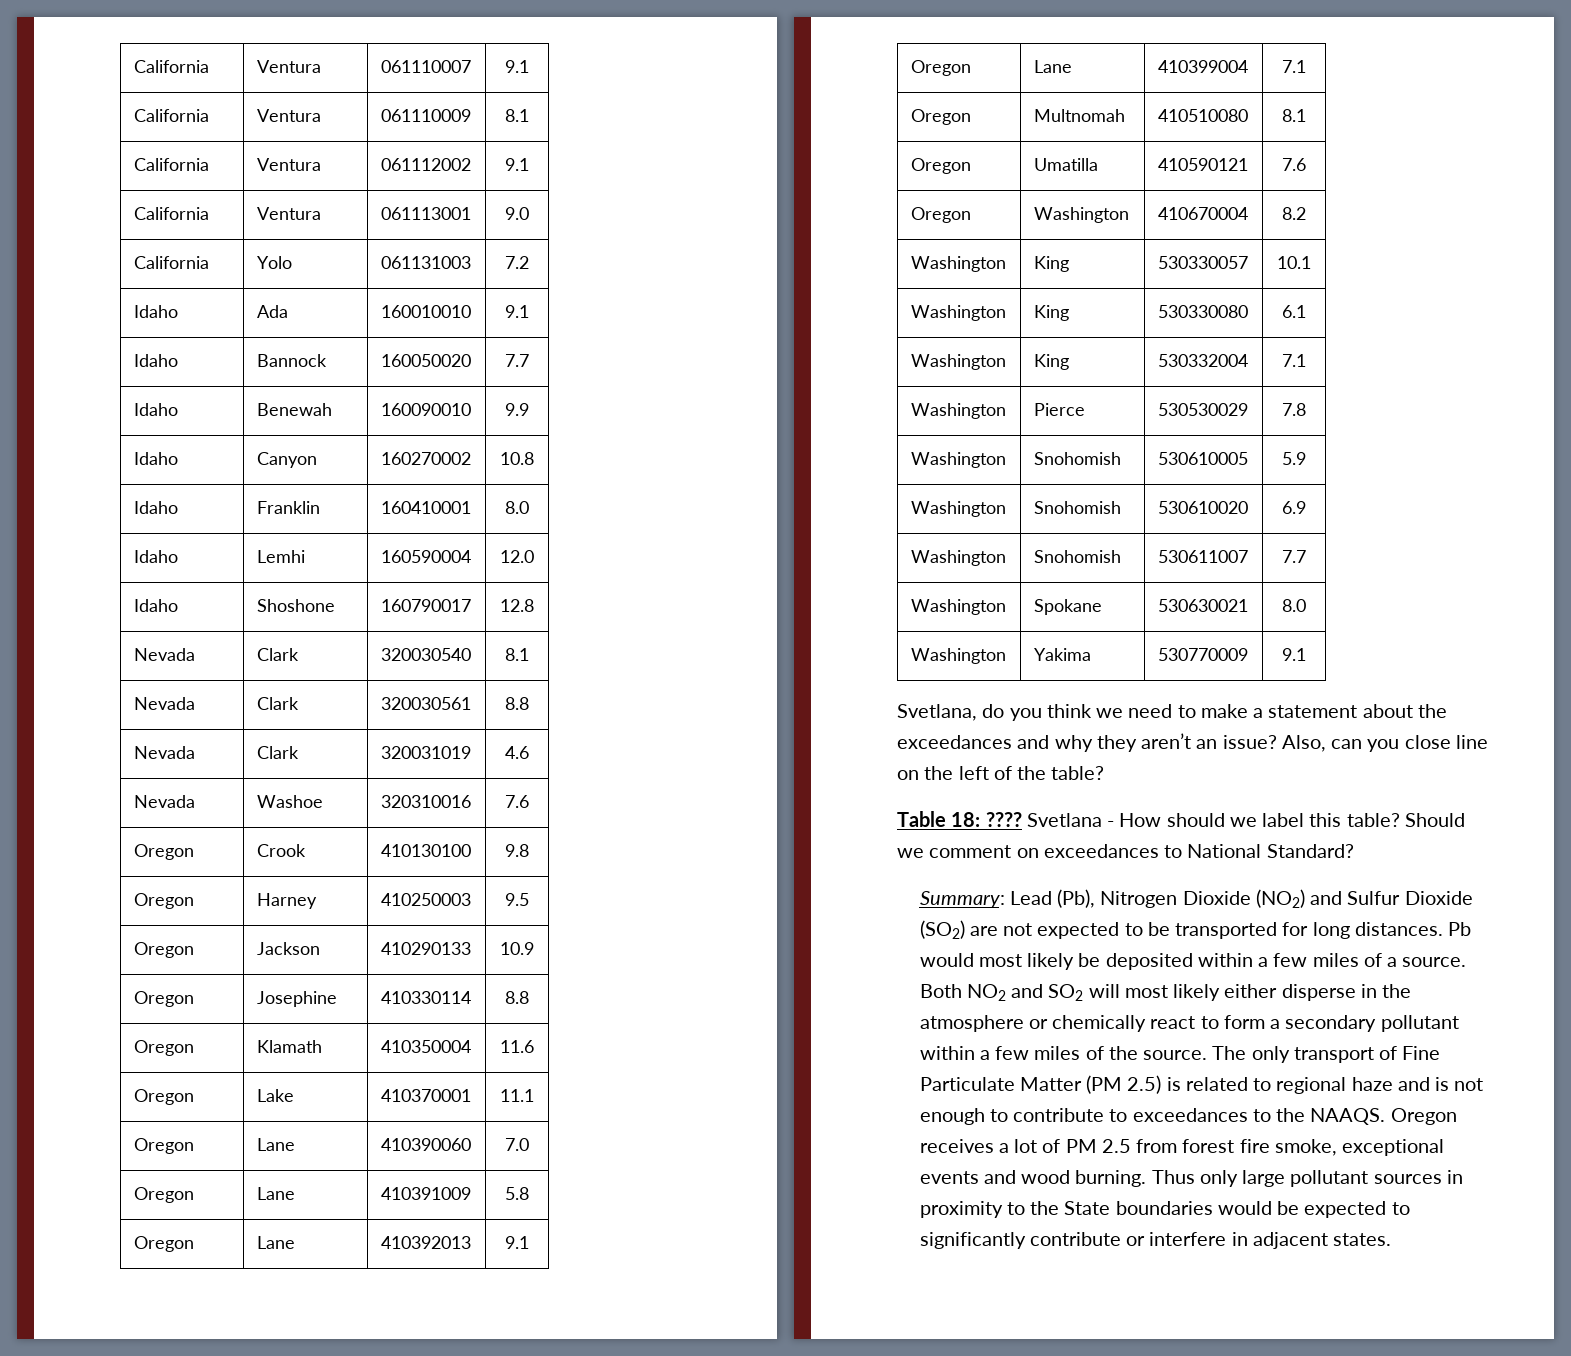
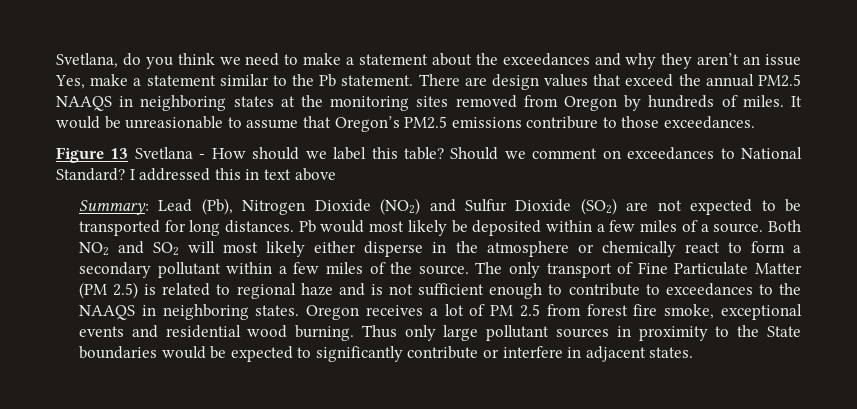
[133,60,209,73] [256,60,321,73] [380,60,471,73] [505,60,529,73] [133,109,209,122] [256,109,321,122] [380,109,471,122] [505,109,529,122] [133,158,209,171] [256,158,321,171] [380,158,471,171] [505,158,529,171] [133,207,209,220] [256,207,321,220] [380,207,471,220] [505,207,529,220] [133,256,209,269] [256,256,292,269] [380,256,471,269] [505,256,529,269] [133,305,178,318] [256,305,288,318] [380,305,471,318] [505,305,529,318] [133,354,178,367] [256,354,327,367] [380,354,471,367] [505,354,529,367] [133,403,178,416] [256,403,332,416] [380,403,471,416] [505,403,529,416] [133,452,178,465] [256,452,317,468] [380,452,471,465] [500,452,534,465] [133,501,178,514] [256,501,320,514] [380,501,471,514] [505,501,529,514] [133,550,178,563] [256,550,305,563] [380,550,471,563] [500,550,534,563] [133,599,178,612] [256,599,335,612] [380,599,471,612] [500,599,534,612] [133,648,195,661] [256,648,299,661] [380,648,471,661] [505,648,529,661] [133,697,195,710] [256,697,299,710] [380,697,471,710] [505,697,529,710] [133,746,195,759] [256,746,299,759] [380,746,471,759] [505,746,529,759] [133,795,195,808] [256,795,323,808] [380,795,471,808] [505,795,529,808] [133,844,194,860] [256,844,306,857] [380,844,471,857] [505,844,529,857] [133,893,194,909] [256,893,317,909] [380,893,471,906] [505,893,529,906] [133,942,194,958] [256,942,320,955] [380,942,471,955] [500,942,534,955] [133,991,194,1007] [256,991,337,1007] [380,991,471,1004] [505,991,529,1004] [133,1040,194,1056] [256,1040,322,1053] [380,1040,471,1053] [500,1040,534,1053] [133,1089,194,1105] [256,1089,294,1102] [380,1089,471,1102] [500,1089,534,1102] [133,1138,194,1154] [256,1138,295,1151] [380,1138,471,1151] [505,1138,529,1151] [133,1187,194,1203] [256,1187,295,1200] [380,1187,471,1200] [505,1187,529,1200] [133,1236,194,1252] [256,1236,295,1249] [380,1236,471,1249] [505,1236,529,1249] [910,60,971,76] [1033,60,1072,73] [1157,60,1248,73] [1282,60,1306,73] [910,109,971,125] [1033,109,1125,122] [1157,109,1248,122] [1282,109,1306,122] [910,158,971,174] [1033,158,1098,171] [1157,158,1248,171] [1282,158,1306,171] [910,207,971,223] [1033,207,1129,223] [1157,207,1248,220] [1282,207,1306,220] [910,256,1006,272] [1033,256,1069,272] [1157,256,1248,269] [1277,256,1311,269] [910,305,1006,321] [1033,305,1069,321] [1157,305,1248,318] [1282,305,1306,318] [910,354,1006,370] [1033,354,1069,370] [1157,354,1248,367] [1282,354,1306,367] [910,403,1006,419] [1033,403,1085,416] [1157,403,1248,416] [1282,403,1306,416] [910,452,1006,468] [1033,452,1121,465] [1157,452,1248,465] [1282,452,1306,465] [910,501,1006,517] [1033,501,1121,514] [1157,501,1248,514] [1282,501,1306,514] [910,550,1006,566] [1033,550,1121,563] [1157,550,1248,563] [1282,550,1306,563] [910,599,1006,615] [1033,599,1102,615] [1157,599,1248,612] [1282,599,1306,612] [910,648,1006,664] [1033,648,1091,661] [1157,648,1248,661] [1282,648,1306,661] California | Ventura | 061110007 | 9.1 // California | Ventura | 061110009 | 8.1 // California | Ventura | 061112002 | 9.1 // California | Ventura | 061113001 | 9.0 // California | Yolo | 061131003 | 7.2 // Idaho | Ada | 160010010 | 9.1 // Idaho | Bannock | 160050020 | 7.7 // Idaho | Benewah | 160090010 | 9.9 // Idaho | Canyon | 160270002 | 10.8 // Idaho | Franklin | 160410001 | 8.0 // Idaho | Lemhi | 160590004 | 12.0 // Idaho | Shoshone | 160790017 | 12.8 // Nevada | Clark | 320030540 | 8.1 // Nevada | Clark | 320030561 | 8.8 // Nevada | Clark | 320031019 | 4.6 // Nevada | Washoe | 320310016 | 7.6 // Oregon | Crook | 410130100 | 9.8 // Oregon | Harney | 410250003 | 9.5 // Oregon | Jackson | 410290133 | 10.9 // Oregon | Josephine | 410330114 | 8.8 // Oregon | Klamath | 410350004 | 11.6 // Oregon | Lake | 410370001 | 11.1 // Oregon | Lane | 410390060 | 7.0 // Oregon | Lane | 410391009 | 5.8 // Oregon | Lane | 410392013 | 9.1 // Oregon | Lane | 410399004 | 7.1 // Oregon | Multnomah | 410510080 | 8.1 // Oregon | Umatilla | 410590121 | 7.6 // Oregon | Washington | 410670004 | 8.2 // Washington | King | 530330057 | 10.1 // Washington | King | 530330080 | 6.1 // Washington | King | 530332004 | 7.1 // Washington | Pierce | 530530029 | 7.8 // Washington | Snohomish | 530610005 | 5.9 // Washington | Snohomish | 530610020 | 6.9 // Washington | Snohomish | 530611007 | 7.7 // Washington | Spokane | 530630021 | 8.0 // Washington | Yakima | 530770009 | 9.1 // -> (56, 60) none
[1222,735,1488,752] [897,766,1105,780] [897,811,1022,827] issue? Also, can you close line on the left of the table? // Table 18: ???? -> [765,54,802,66] [55,74,801,90] [56,95,803,111] [56,116,756,132] [56,147,129,163] issue Yes, make a statement similar to the Pb statement. There are design values that exceed the annual PM2.5 NAAQS in neighboring states at the monitoring sites removed from Oregon by hundreds of miles. It would be unreasionable to assume that Oregon’s PM2.5 emissions contribure to those exceedances. // Figure 13
(1354, 851) none -> [129,168,336,181] I addressed this in text above
(1484, 1084) none -> [418,283,485,296] sufficient
[1310,1108,1386,1125] NAAQS. -> [78,304,300,320] NAAQS in neighboring states.
(1016, 1177) none -> [165,325,241,338] residential

